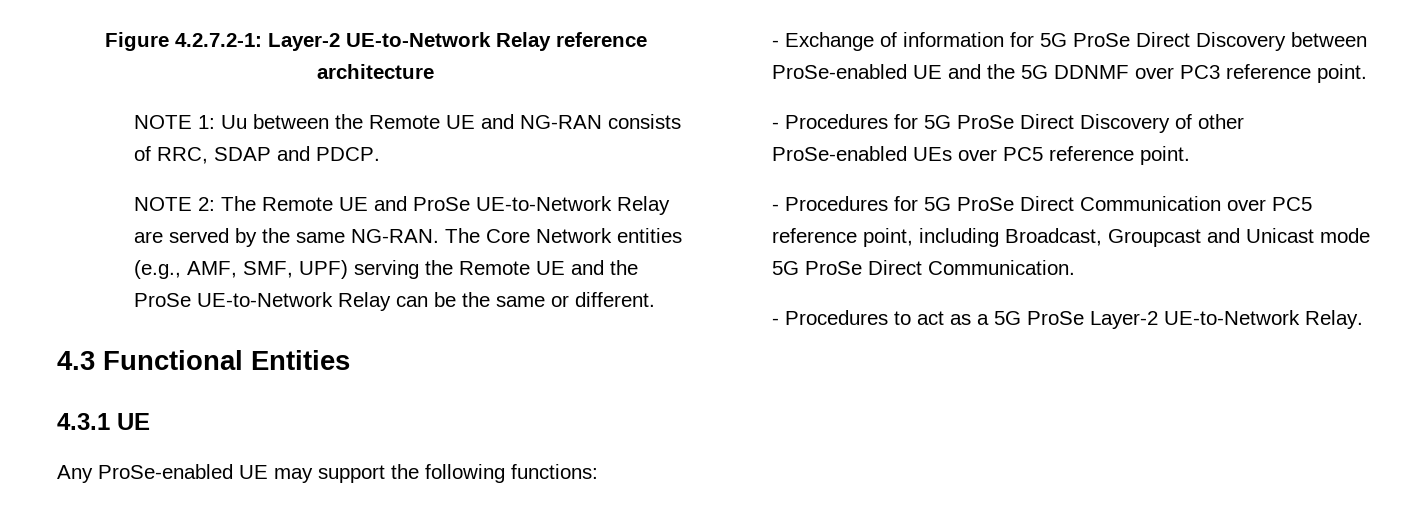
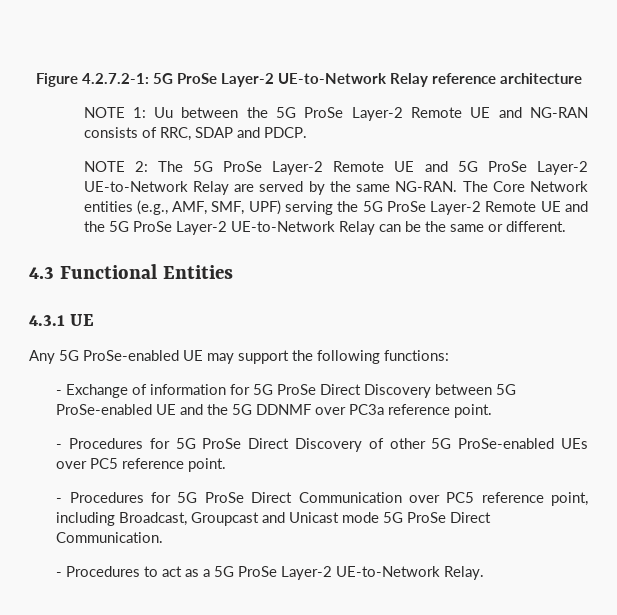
(262, 40) none -> [152,73,217,84] 5G ProSe
(363, 121) none -> [276,107,403,121] 5G ProSe Layer-2
[261,196,470,211] Remote UE and ProSe -> [192,161,588,175] 5G ProSe Layer-2 Remote UE and 5G ProSe Layer-2
(453, 267) none -> [362,201,482,215] 5G ProSe Layer-2
[133,293,191,307] ProSe -> [108,221,227,235] 5G ProSe Layer-2
(93, 474) none -> [59,350,79,361] 5G
(1368, 39) none -> [496,384,517,395] 5G
[1180,65,1221,79] PC3 -> [349,404,385,415] PC3a
(1245, 121) none -> [431,438,452,449] 5G

